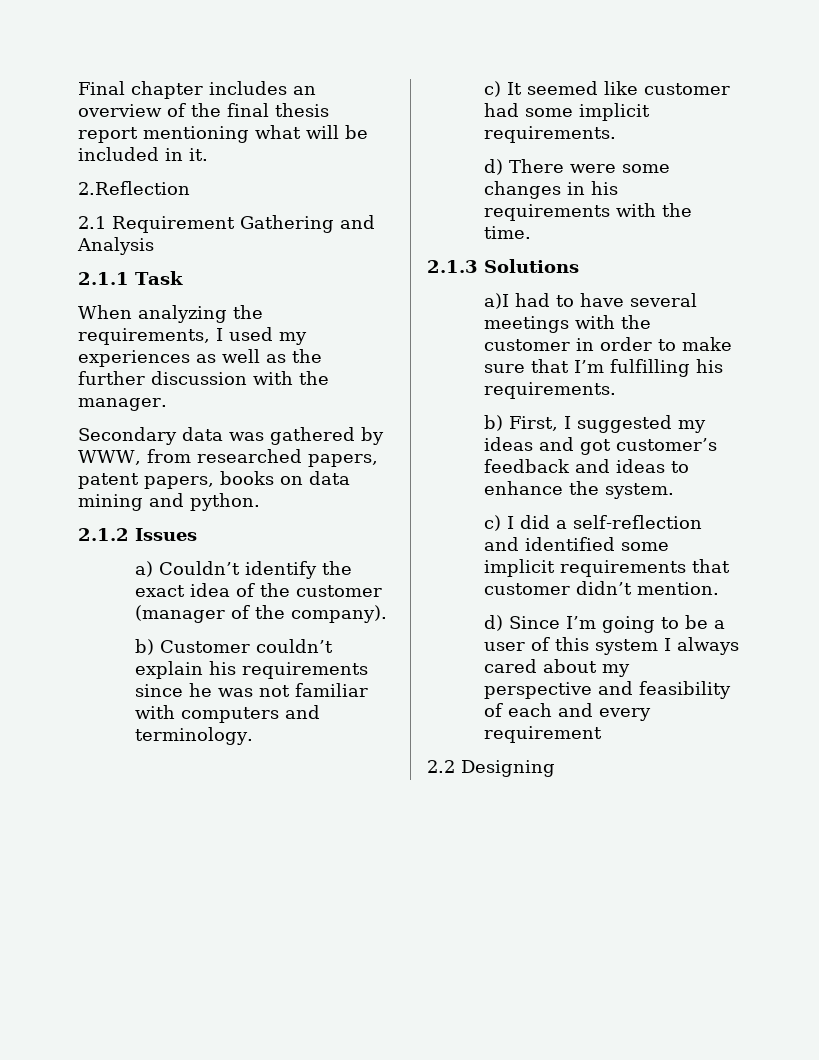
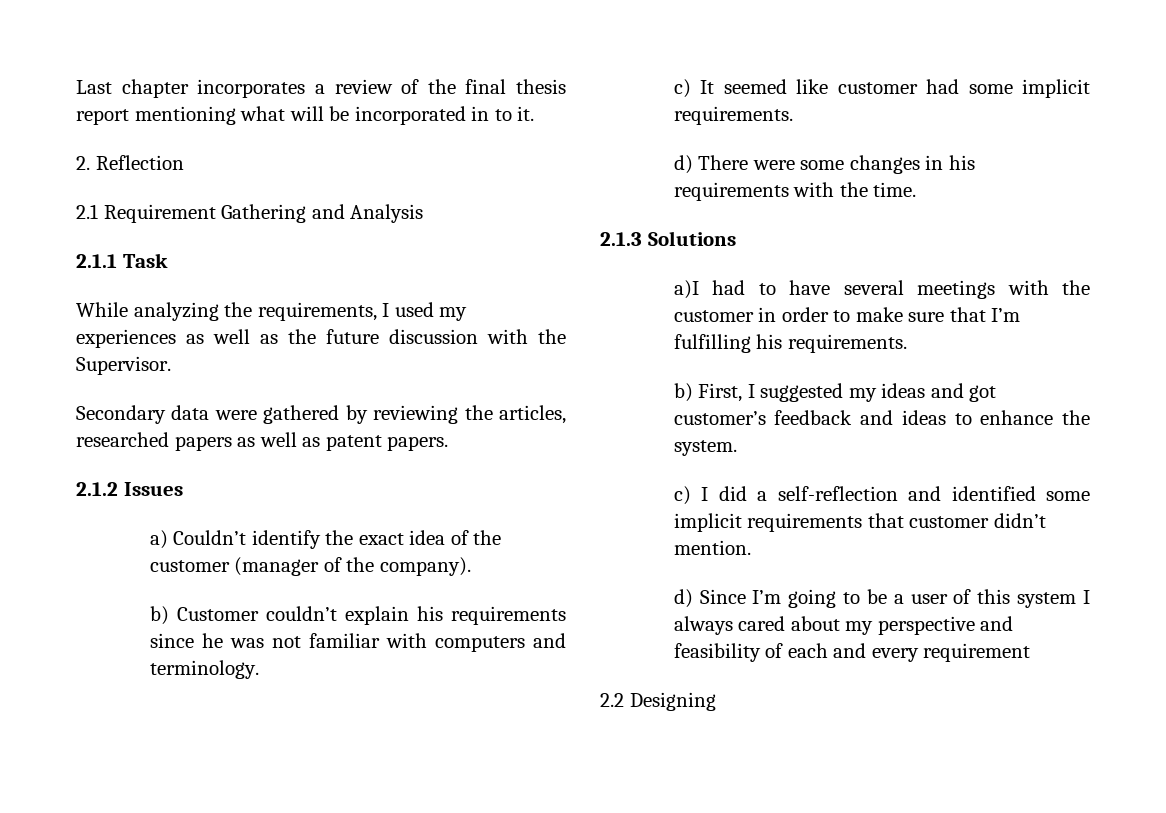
[78,81,316,99] [78,104,162,117] Final chapter includes an overview -> [76,79,393,98] Last chapter incorporates a review
[78,147,183,161] included in -> [354,106,512,125] incorporated in to
[78,181,190,195] 2.Reflection -> [76,155,184,170] 2. Reflection
[78,305,132,319] When -> [76,302,128,317] While
[78,371,145,385] further -> [326,329,379,344] future
[78,398,167,411] manager. -> [76,356,171,375] Supervisor.
[229,432,264,441] was -> [214,410,257,420] were
[78,449,378,467] [78,471,350,489] [78,493,260,511] WWW, from researched papers, patent papers, books on data mining and python. -> [373,405,566,424] [76,432,449,451] reviewing the articles, researched papers as well as patent papers.

